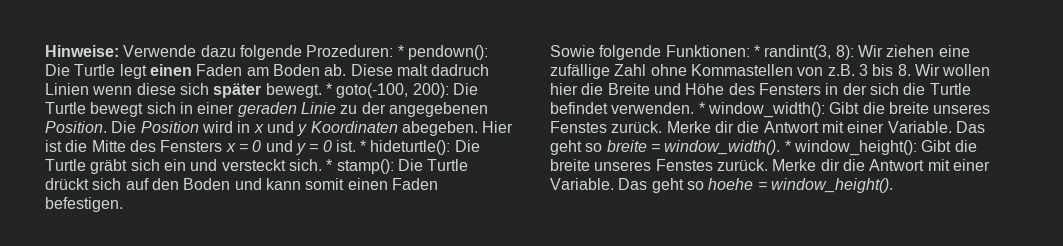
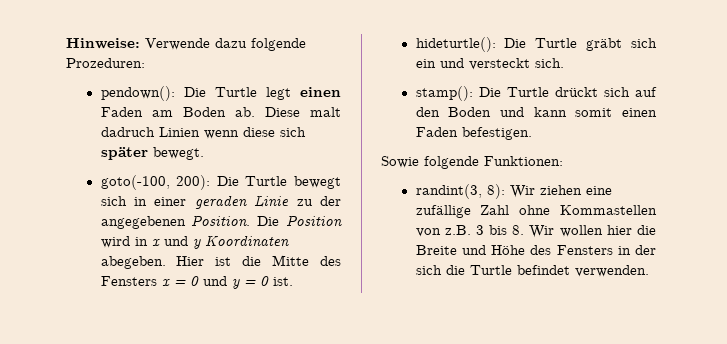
[397,45,404,57] * -> (145, 63) //
[325,83,332,95] * -> (204, 153) //
[360,140,367,152] * -> (293, 281) //
[326,159,333,171] * -> (564, 63) //
[753,45,760,57] * -> (563, 161) //
[698,102,991,118] [550,121,985,133] [550,140,977,156] [550,159,990,171] [550,178,893,193] * window_width(): Gibt die breite unseres Fenstes zurück. Merke dir die Antwort mit einer Variable. Das geht so breite = window_width(). * window_height(): Gibt die breite unseres Fenstes zurück. Merke dir die Antwort mit einer Variable. Das geht so hoehe = window_height(). -> (649, 271) none

